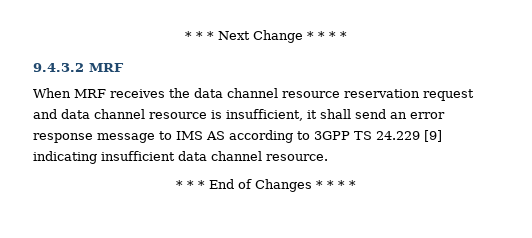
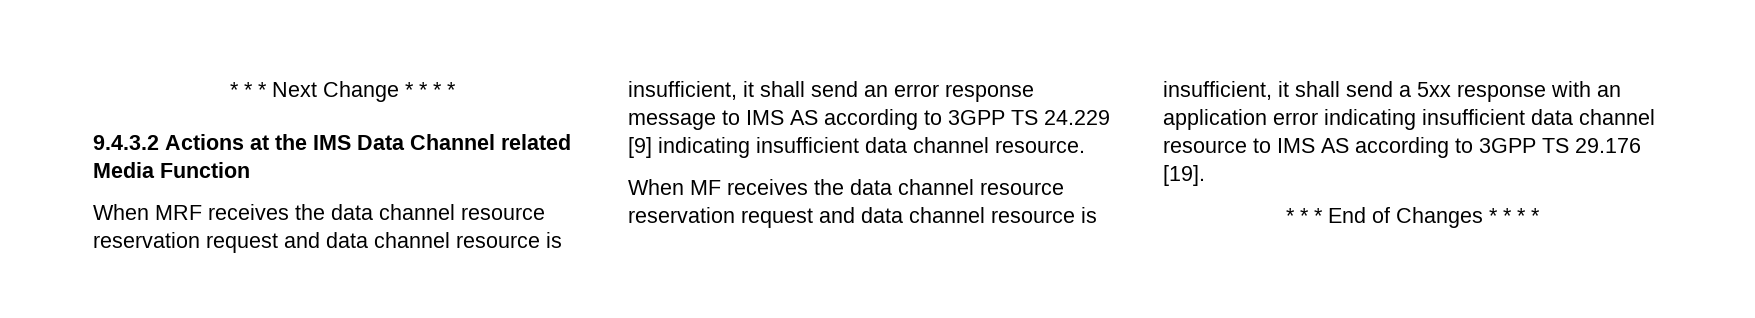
[89,63,124,72] MRF -> [165,134,571,150] [93,162,250,178] Actions at the IMS Data Channel related Media Function
(328, 157) none -> [628,179,1064,195] [628,207,1097,228] [1163,81,1621,102] [1163,109,1655,130] [1163,137,1641,158] [1163,165,1205,186] // When MF receives the data channel resource reservation request and data channel resource is insufficient, it shall send a 5xx response with an application error indicating insufficient data channel resource to IMS AS according to 3GPP TS 29.176 [19].

